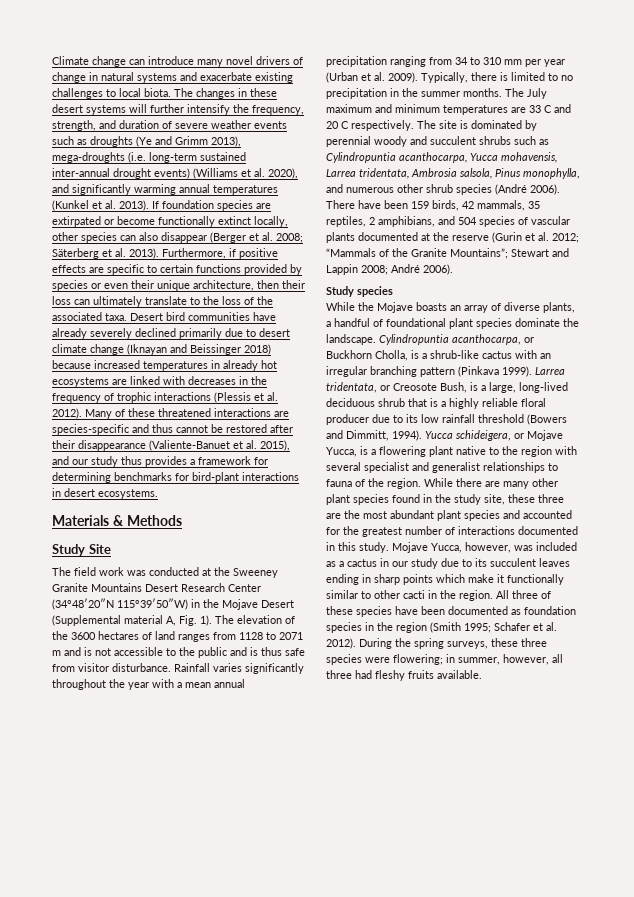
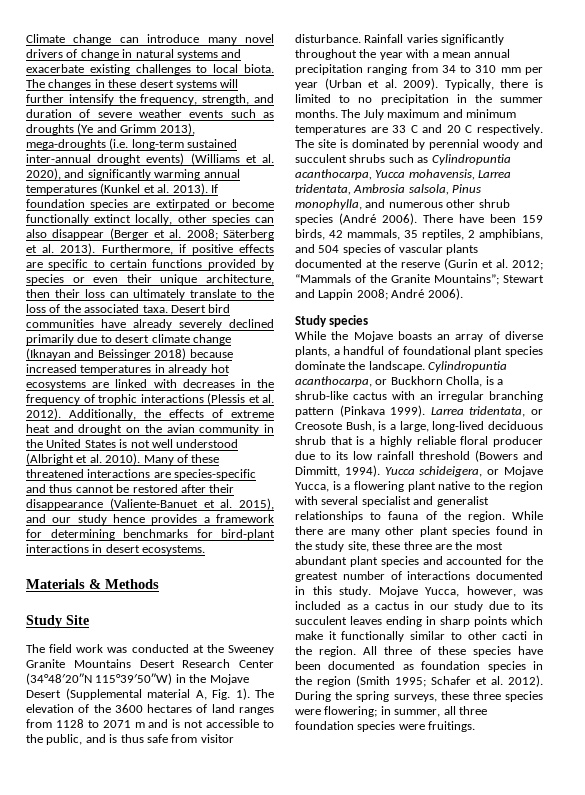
(82, 413) none -> [69,409,274,420] [26,424,274,435] [26,439,239,448] [26,453,141,465] Additionally, the effects of extreme heat and drought on the avian community in the United States is not well understood (Albright et al. 2010).
[121,456,142,465] thus -> [113,514,145,523] hence
[198,647,227,658] public -> [46,734,83,745] public,
[503,654,549,665] however, -> (441, 713) none
[355,670,482,681] had fleshy fruits available. -> [295,721,476,732] foundation species were fruitings.

